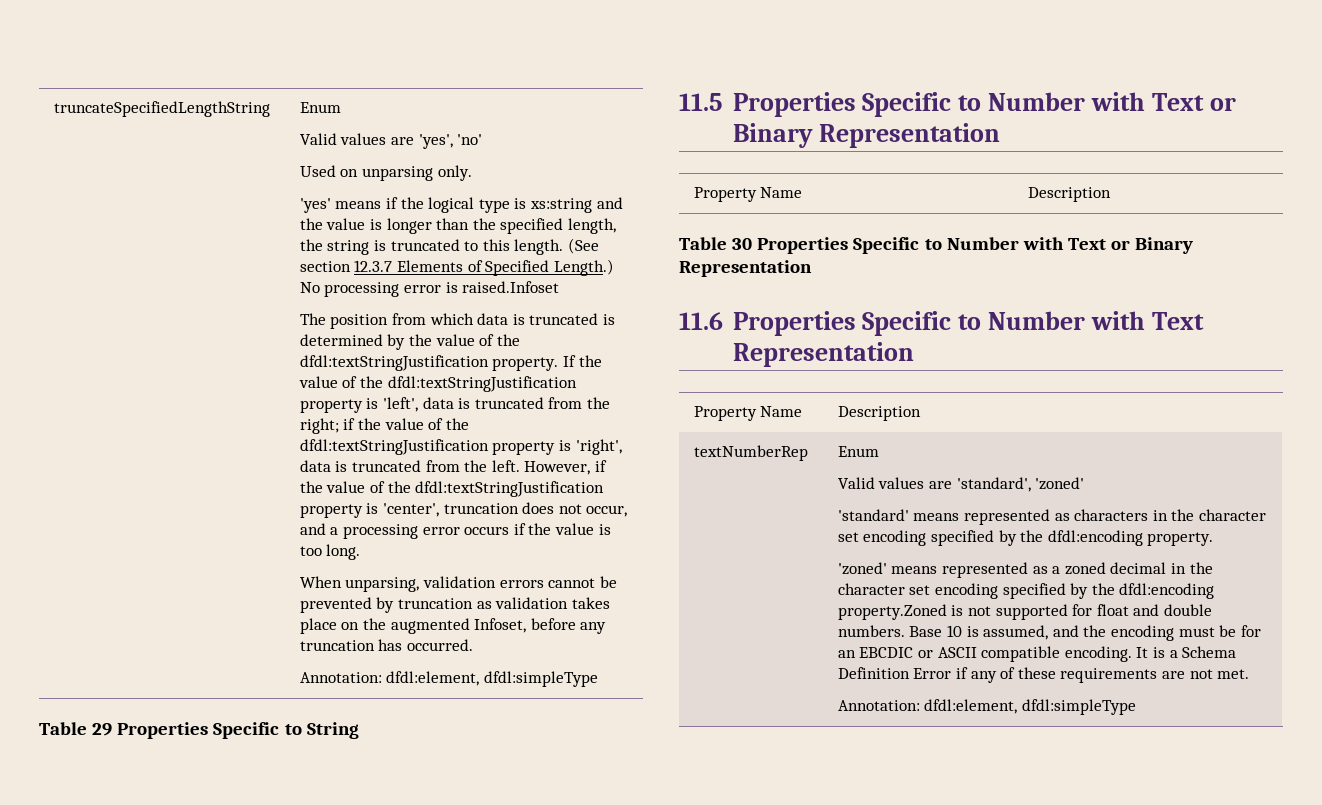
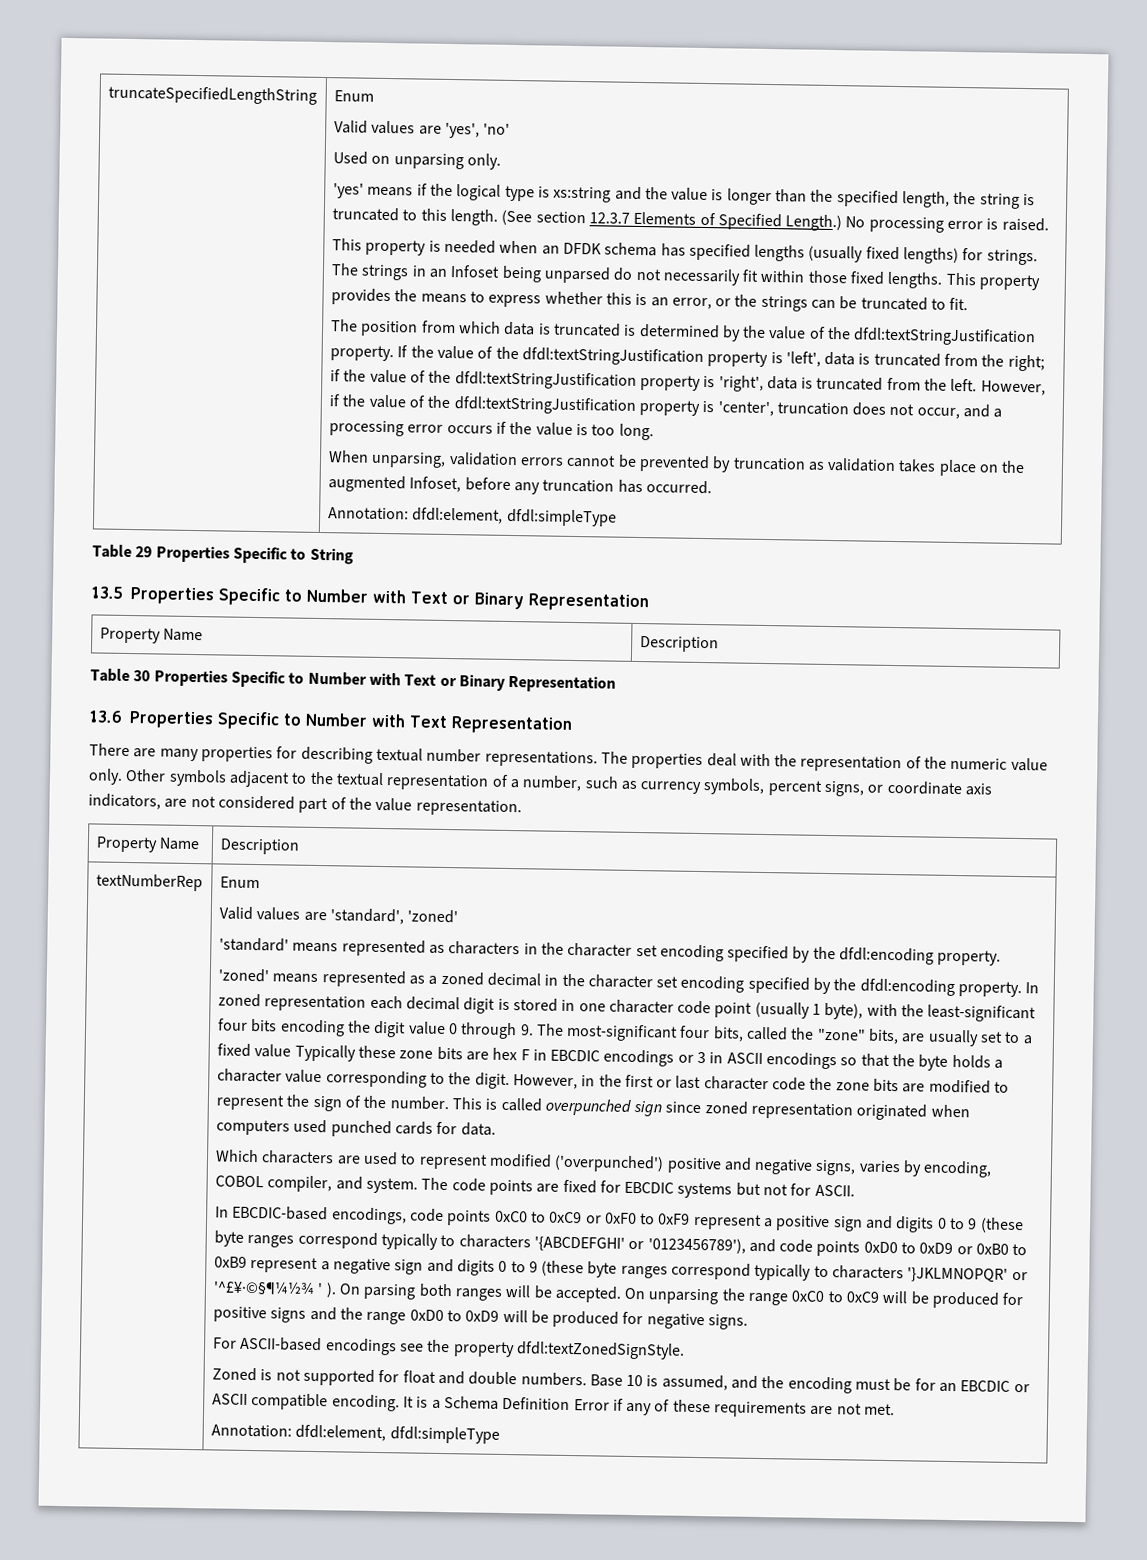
[462,281,560,293] raised.Infoset -> [1001,217,1049,232] [331,238,1038,266] [330,263,1041,291] [330,288,969,312] raised. // This property is needed when an DFDK schema has specified lengths (usually fixed lengths) for strings. The strings in an Infoset being unparsed do not necessarily fit within those fixed lengths. This property provides the means to express whether this is an error, or the strings can be truncated to fit.
[679,93,723,111] 11.5 -> [91,586,123,599] 13.5
[679,312,723,330] 11.6 -> [89,710,123,723] 13.6
(914, 354) none -> [89,743,1048,773] [88,768,993,797] [88,793,522,817] // There are many properties for describing textual number representations. The properties deal with the representation of the numeric value only. Other symbols adjacent to the textual representation of a number, such as currency symbols, percent signs, or coordinate axis indicators, are not considered part of the value representation.
[837,604,947,620] property.Zoned -> [958,981,1040,998] [217,993,1037,1023] [217,1018,1033,1047] [216,1043,1004,1071] [216,1068,1010,1094] [215,1094,970,1121] [215,1119,496,1138] [214,1149,993,1178] [214,1175,855,1199] [214,1205,1024,1234] [213,1230,1028,1257] [213,1256,1028,1283] [212,1280,1024,1309] [212,1306,749,1330] [212,1336,685,1360] [211,1367,257,1382] property. In zoned representation each decimal digit is stored in one character code point (usually 1 byte), with the least-significant four bits encoding the digit value 0 through 9. The most-significant four bits, called the "zone" bits, are usually set to a fixed value Typically these zone bits are hex F in EBCDIC encodings or 3 in ASCII encodings so that the byte holds a character value corresponding to the digit. However, in the first or last character code the zone bits are modified to represent the sign of the number. This is called overpunched sign since zoned representation originated when computers used punched cards for data. // Which characters are used to represent modified ('overpunched') positive and negative signs, varies by encoding, COBOL compiler, and system. The code points are fixed for EBCDIC systems but not for ASCII. // In EBCDIC-based encodings, code points 0xC0 to 0xC9 or 0xF0 to 0xF9 represent a positive sign and digits 0 to 9 (these byte ranges correspond typically to characters '{ABCDEFGHI' or '0123456789'), and code points 0xD0 to 0xD9 or 0xB0 to 0xB9 represent a negative sign and digits 0 to 9 (these byte ranges correspond typically to characters '}JKLMNOPQR' or '^£¥·©§¶¼½¾ ' ). On parsing both ranges will be accepted. On unparsing the range 0xC0 to 0xC9 will be produced for positive signs and the range 0xD0 to 0xD9 will be produced for negative signs. // For ASCII-based encodings see the property dfdl:textZonedSignStyle. // Zoned

